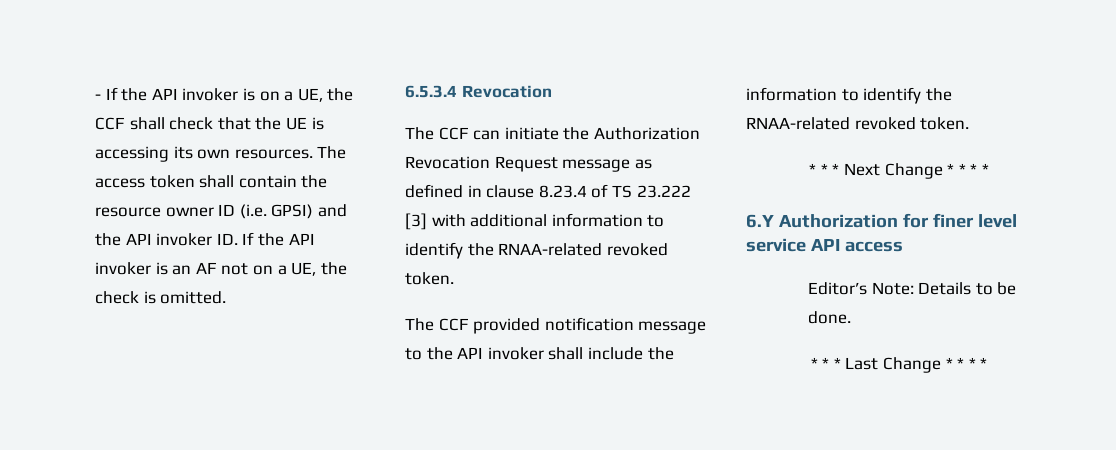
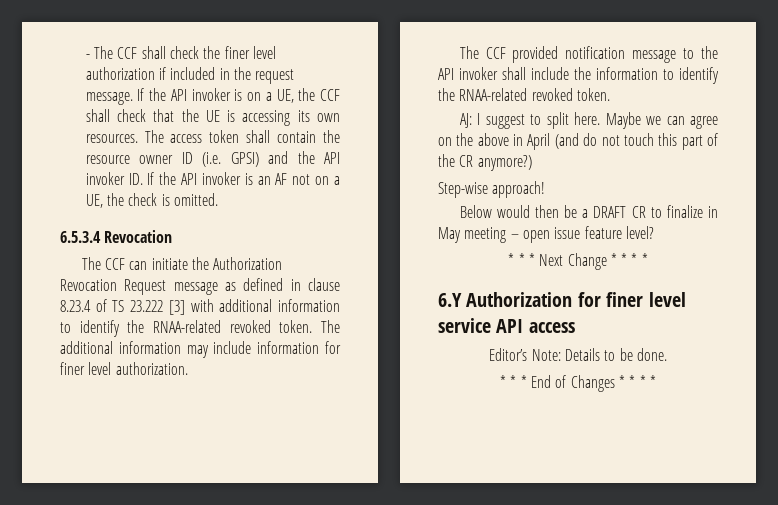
[95,94,102,100] - -> [85,46,276,59] [85,67,295,84] [85,92,133,105] - The CCF shall check the finer level authorization if included in the request message.
(454, 278) none -> [321,320,340,333] [60,341,342,358] [60,362,188,375] The additional information may include information for finer level authorization.
(970, 123) none -> [459,112,718,129] [438,133,718,150] [438,154,532,171] [438,181,546,198] [459,205,718,218] [438,226,654,243] // AJ: I suggest to split here. Maybe we can agree on the above in April (and do not touch this part of the CR anymore?) // Step-wise approach! // Below would then be a DRAFT CR to finalize in May meeting – open issue feature level?
[845,357,941,373] Last Change -> [531,375,615,392] End of Changes

